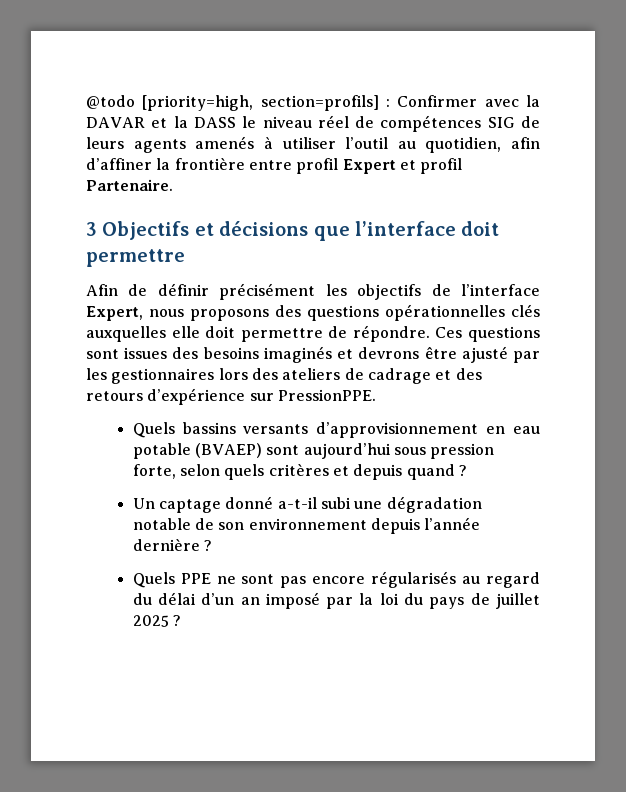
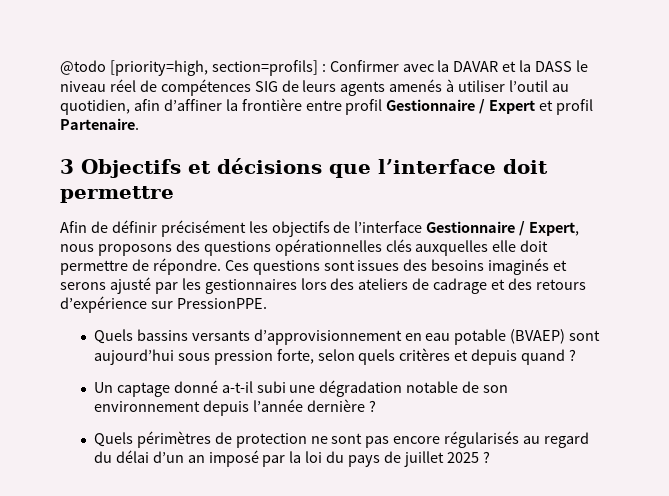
(339, 166) none -> [386,99,486,114] Gestionnaire /
(540, 290) none -> [426,221,526,236] Gestionnaire /
[358,346,457,359] devrons être -> [60,282,106,290] serons
[180,573,211,584] PPE -> [136,431,307,448] périmètres de protection

